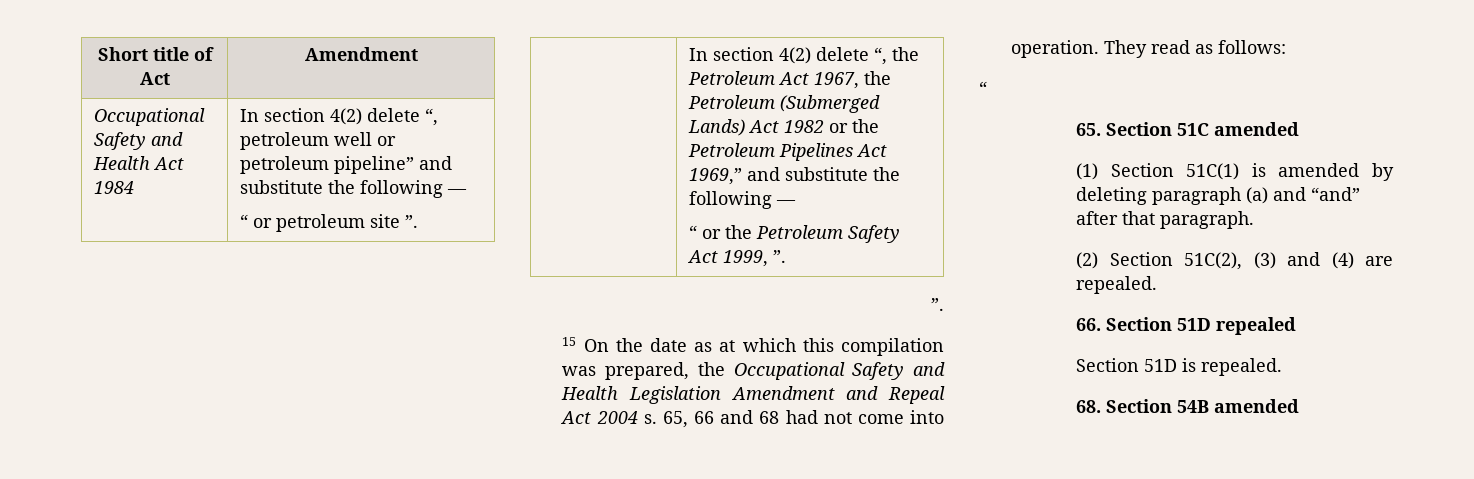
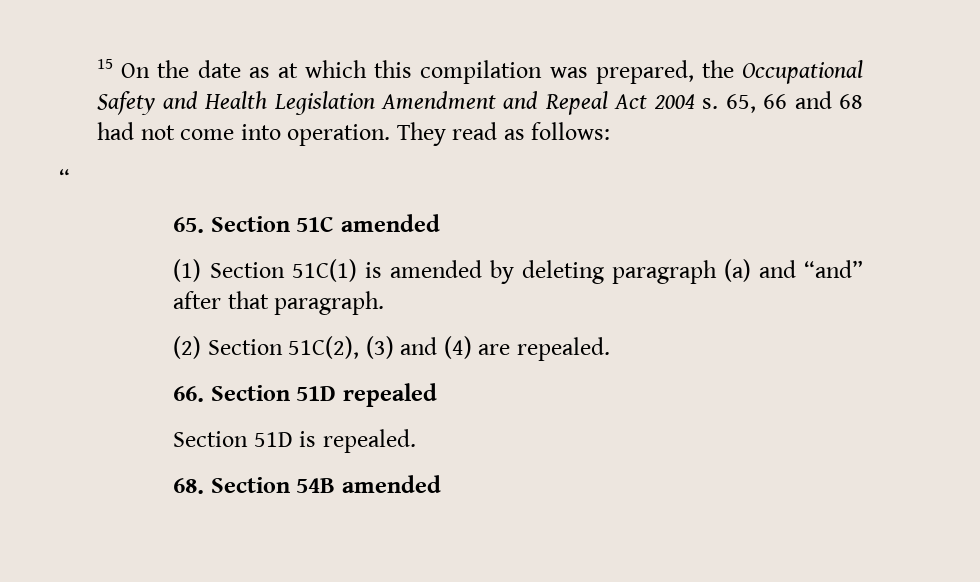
[97,47,214,61] [139,72,170,85] [304,47,418,61] [93,108,205,126] [93,132,183,150] [92,156,184,170] [93,181,134,194] [239,108,438,126] [239,132,396,150] [239,156,452,174] [239,180,467,198] [239,214,418,232] [688,47,919,65] [687,71,891,89] [687,95,880,113] [687,119,879,136] [687,143,887,161] [688,167,900,185] [688,191,796,209] [688,225,900,243] [686,250,786,267] [931,298,944,311] Short title of Act | Amendment // Occupational Safety and Health Act 1984 | In section 4(2) delete “, petroleum well or petroleum pipeline” and substitute the following — // “ or petroleum site ”. // | In section 4(2) delete “, the Petroleum Act 1967, the Petroleum (Submerged Lands) Act 1982 or the Petroleum Pipelines Act 1969,” and substitute the following — // “ or the Petroleum Safety Act 1999, ”. // ”. // -> (97, 64) none

